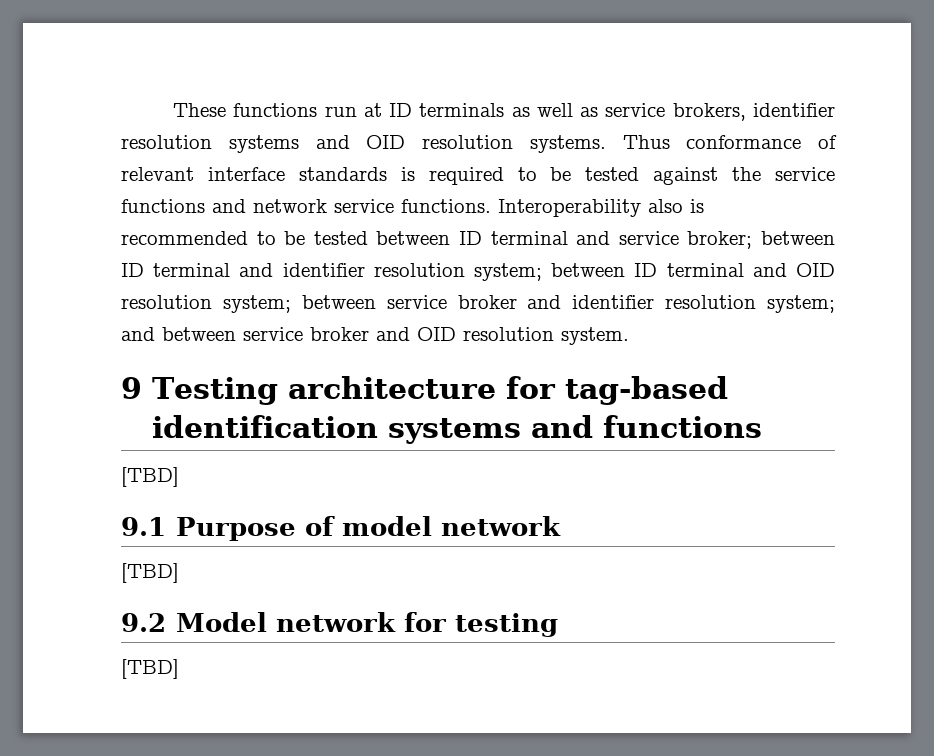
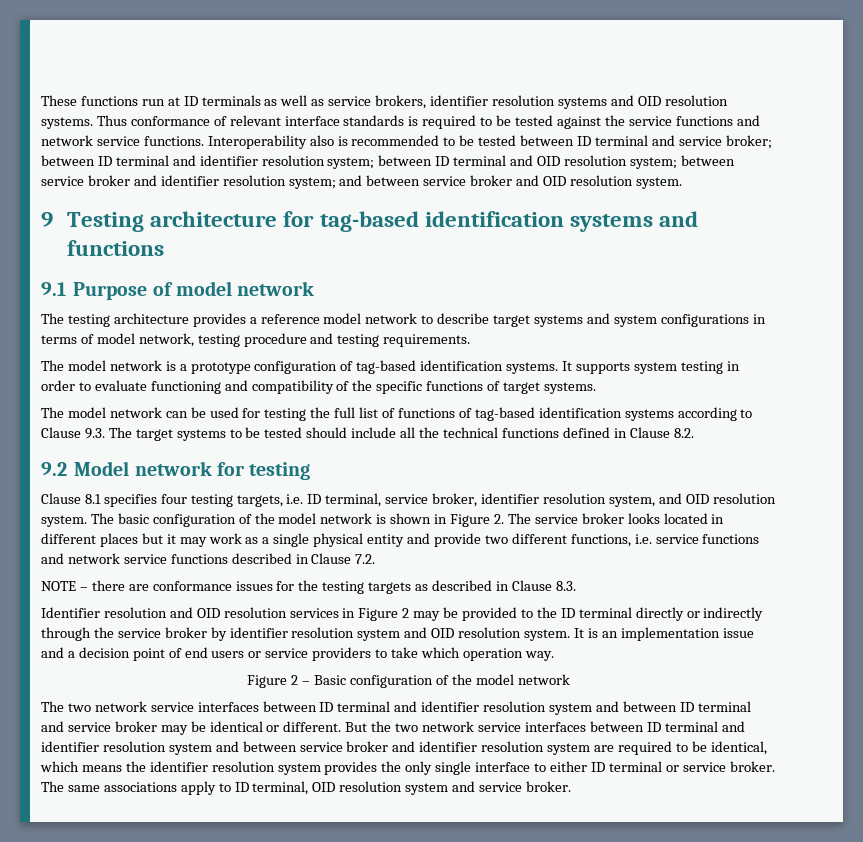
[121,467,179,487] // [TBD] -> (165, 248) none
[121,563,179,583] [TBD] -> [41,313,766,327] [41,333,471,347] [41,360,740,374] [41,380,596,394] [41,407,753,421] [41,427,694,441] The testing architecture provides a reference model network to describe target systems and system configurations in terms of model network, testing procedure and testing requirements. // The model network is a prototype configuration of tag-based identification systems. It supports system testing in order to evaluate functioning and compatibility of the specific functions of target systems. // The model network can be used for testing the full list of functions of tag-based identification systems according to Clause 9.3. The target systems to be tested should include all the technical functions defined in Clause 8.2.
[121,659,179,679] [TBD] -> [41,493,776,507] [41,513,725,527] [41,533,760,547] [41,553,376,564] [41,580,576,594] [41,607,764,621] [41,627,754,641] [41,647,554,661] [247,674,570,688] [41,701,751,715] [41,721,745,735] [41,741,767,755] [40,761,775,775] [41,781,571,795] Clause 8.1 specifies four testing targets, i.e. ID terminal, service broker, identifier resolution system, and OID resolution system. The basic configuration of the model network is shown in Figure 2. The service broker looks located in different places but it may work as a single physical entity and provide two different functions, i.e. service functions and network service functions described in Clause 7.2. // NOTE – there are conformance issues for the testing targets as described in Clause 8.3. // Identifier resolution and OID resolution services in Figure 2 may be provided to the ID terminal directly or indirectly through the service broker by identifier resolution system and OID resolution system. It is an implementation issue and a decision point of end users or service providers to take which operation way. // Figure 2 – Basic configuration of the model network // The two network service interfaces between ID terminal and identifier resolution system and between ID terminal and service broker may be identical or different. But the two network service interfaces between ID terminal and identifier resolution system and between service broker and identifier resolution system are required to be identical, which means the identifier resolution system provides the only single interface to either ID terminal or service broker. The same associations apply to ID terminal, OID resolution system and service broker.

